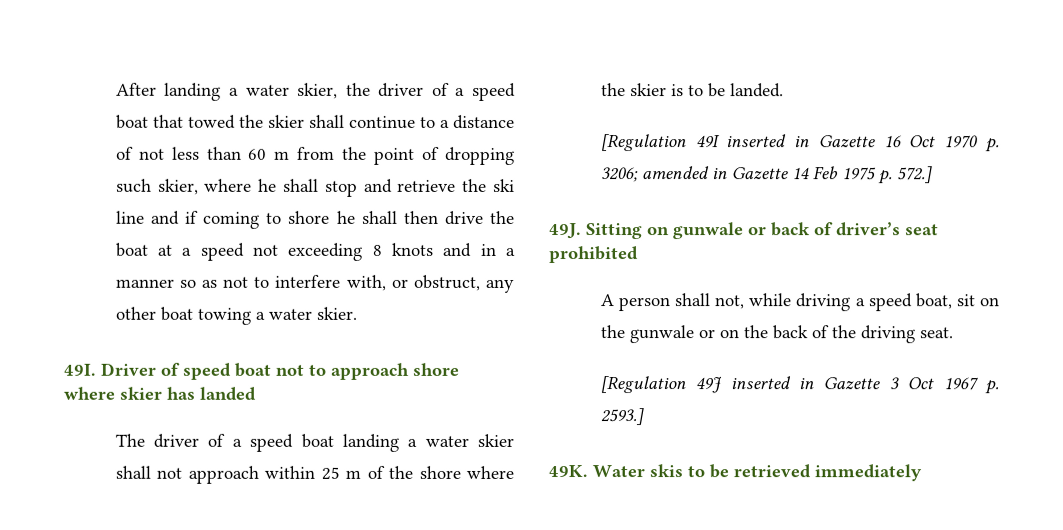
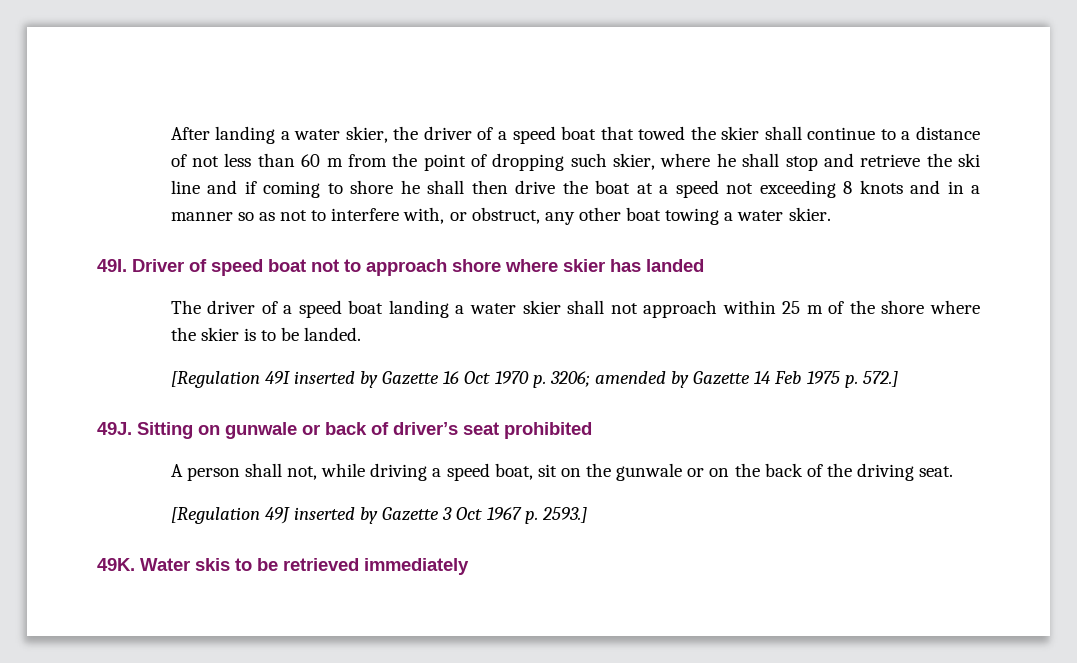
[794,136,811,148] in -> [360,371,379,388] by
[711,168,728,180] in -> [671,371,690,388] by
[797,378,814,390] in -> [360,507,379,524] by

